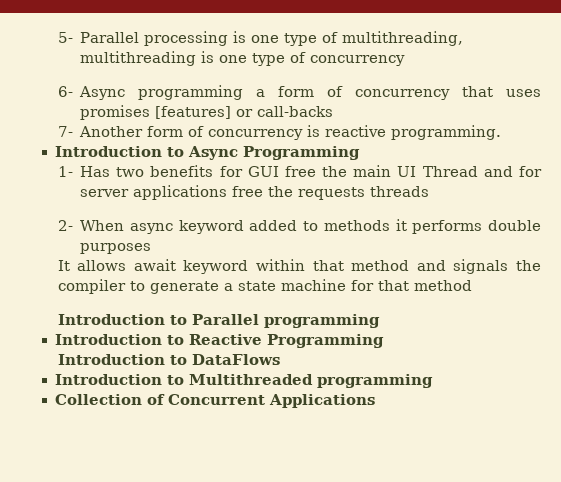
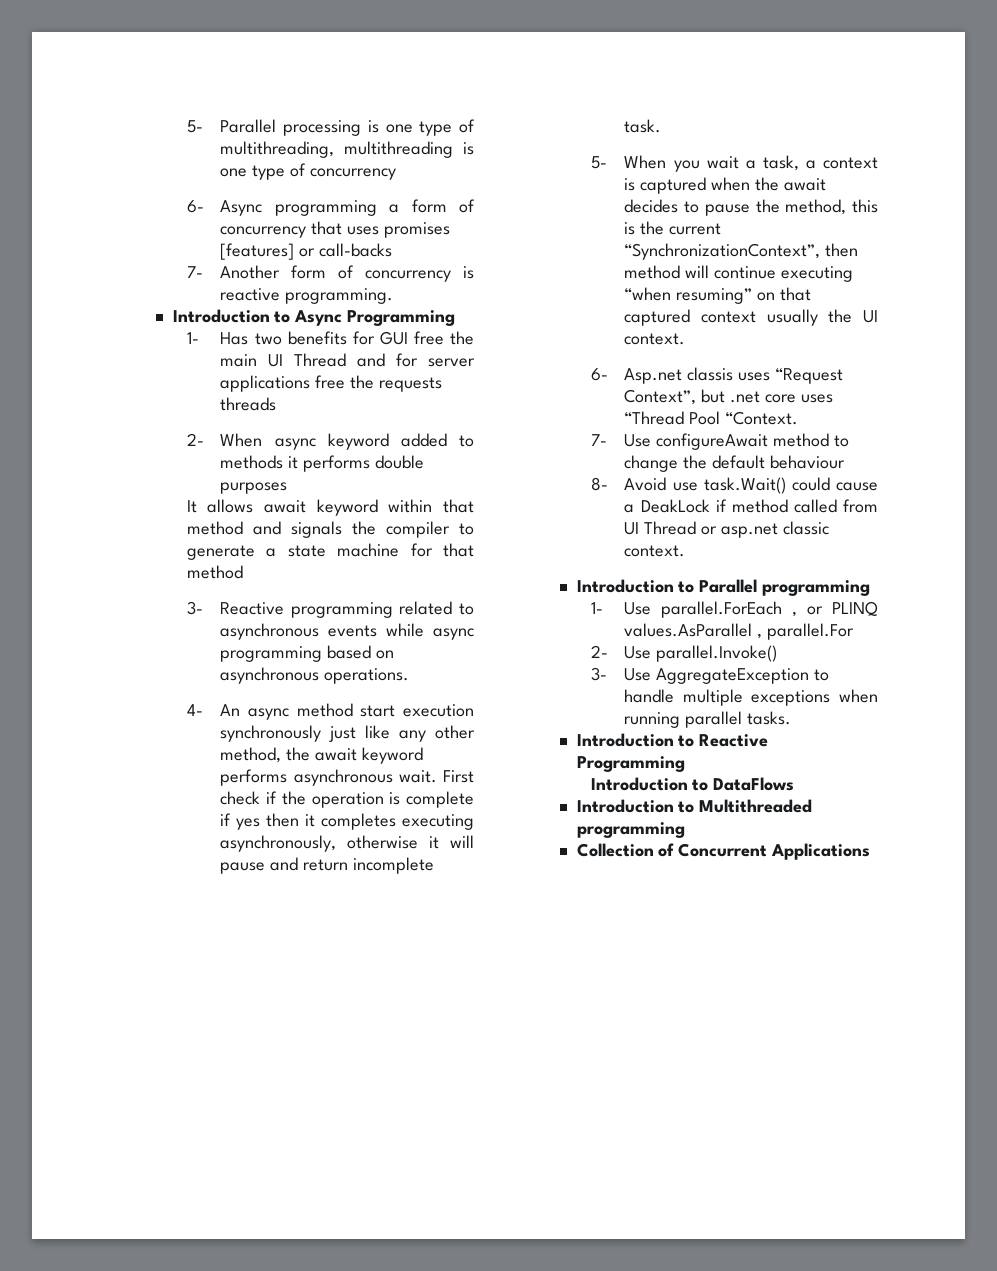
[57,314,380,328] Introduction to Parallel programming -> [186,601,474,618] [220,623,475,640] [220,645,395,662] [220,667,410,684] [186,703,474,720] [220,725,475,742] [220,747,423,764] [220,769,474,786] [220,791,474,808] [220,813,474,830] [220,835,475,852] [220,857,434,874] [624,119,662,133] [590,155,878,172] [624,177,826,194] [624,199,878,216] [624,221,722,235] [624,243,859,260] [624,265,853,282] [624,287,811,304] [624,309,878,326] [624,333,686,345] [590,367,843,384] [624,389,833,405] [624,411,799,425] [590,433,849,450] [624,455,845,472] [590,477,878,494] [624,499,878,513] [624,521,829,538] [624,545,686,557] [576,579,871,596] [590,601,878,618] [624,623,855,640] [590,645,778,662] [590,667,830,684] [624,689,878,706] [624,711,792,728] 3- Reactive programming related to asynchronous events while async programming based on asynchronous operations. // 4- An async method start execution synchronously just like any other method, the await keyword performs asynchronous wait. First check if the operation is complete if yes then it completes executing asynchronously, otherwise it will pause and return incomplete task. // 5- When you wait a task, a context is captured when the await decides to pause the method, this is the current “SynchronizationContext”, then method will continue executing “when resuming” on that captured context usually the UI context. // 6- Asp.net classis uses “Request Context”, but .net core uses “Thread Pool “Context. // 7- Use configureAwait method to change the default behaviour // 8- Avoid use task.Wait() could cause a DeakLock if method called from UI Thread or asp.net classic context. // Introduction to Parallel programming // 1- Use parallel.ForEach , or PLINQ values.AsParallel , parallel.For // 2- Use parallel.Invoke() // 3- Use AggregateException to handle multiple exceptions when running parallel tasks.

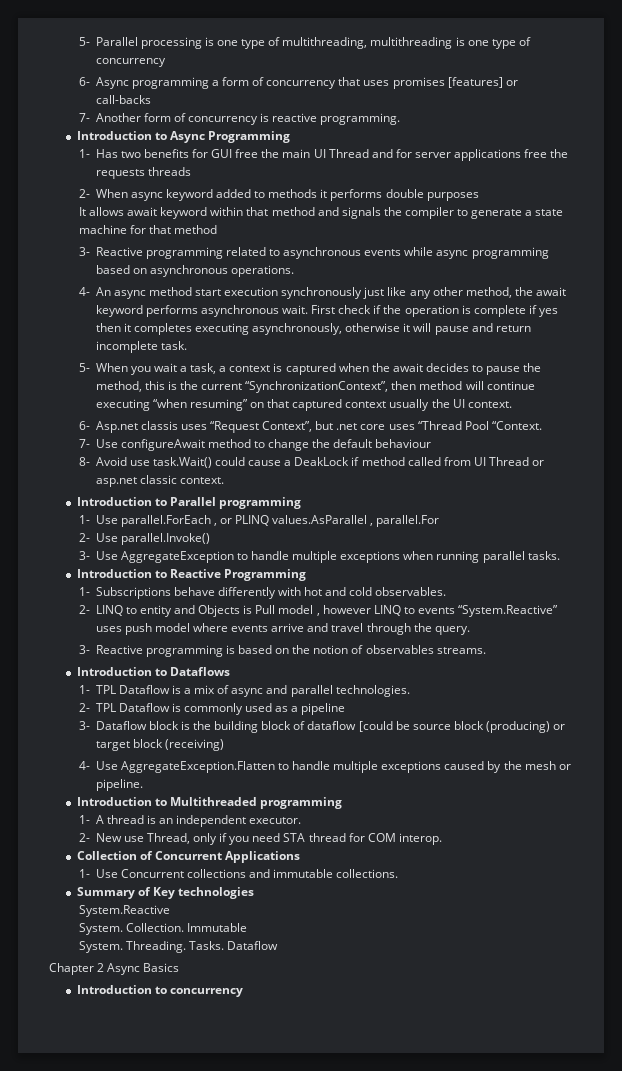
[590,777,795,791] [576,799,813,813] [576,822,685,838] [576,843,871,860] Introduction to DataFlows // Introduction to Multithreaded programming // Collection of Concurrent Applications -> [78,587,447,599] [78,605,559,617] [95,623,470,635] [78,645,486,657] [76,667,230,676] [78,685,410,697] [78,703,346,715] [78,721,566,733] [95,739,224,751] [78,761,571,773] [95,779,143,791] [76,797,342,809] [78,815,302,827] [78,833,442,845] [76,851,300,863] [78,869,399,878] [76,887,254,899] [78,905,170,917] [78,923,248,935] [78,941,279,953] [49,963,180,975] [76,985,243,997] 1- Subscriptions behave differently with hot and cold observables. // 2- LINQ to entity and Objects is Pull model , however LINQ to events “System.Reactive” uses push model where events arrive and travel through the query. // 3- Reactive programming is based on the notion of observables streams. // Introduction to Dataflows // 1- TPL Dataflow is a mix of async and parallel technologies. // 2- TPL Dataflow is commonly used as a pipeline // 3- Dataflow block is the building block of dataflow [could be source block (producing) or target block (receiving) // 4- Use AggregateException.Flatten to handle multiple exceptions caused by the mesh or pipeline. // Introduction to Multithreaded programming // 1- A thread is an independent executor. // 2- New use Thread, only if you need STA thread for COM interop. // Collection of Concurrent Applications // 1- Use Concurrent collections and immutable collections. // Summary of Key technologies // System.Reactive // System. Collection. Immutable // System. Threading. Tasks. Dataflow // Chapter 2 Async Basics // Introduction to concurrency

